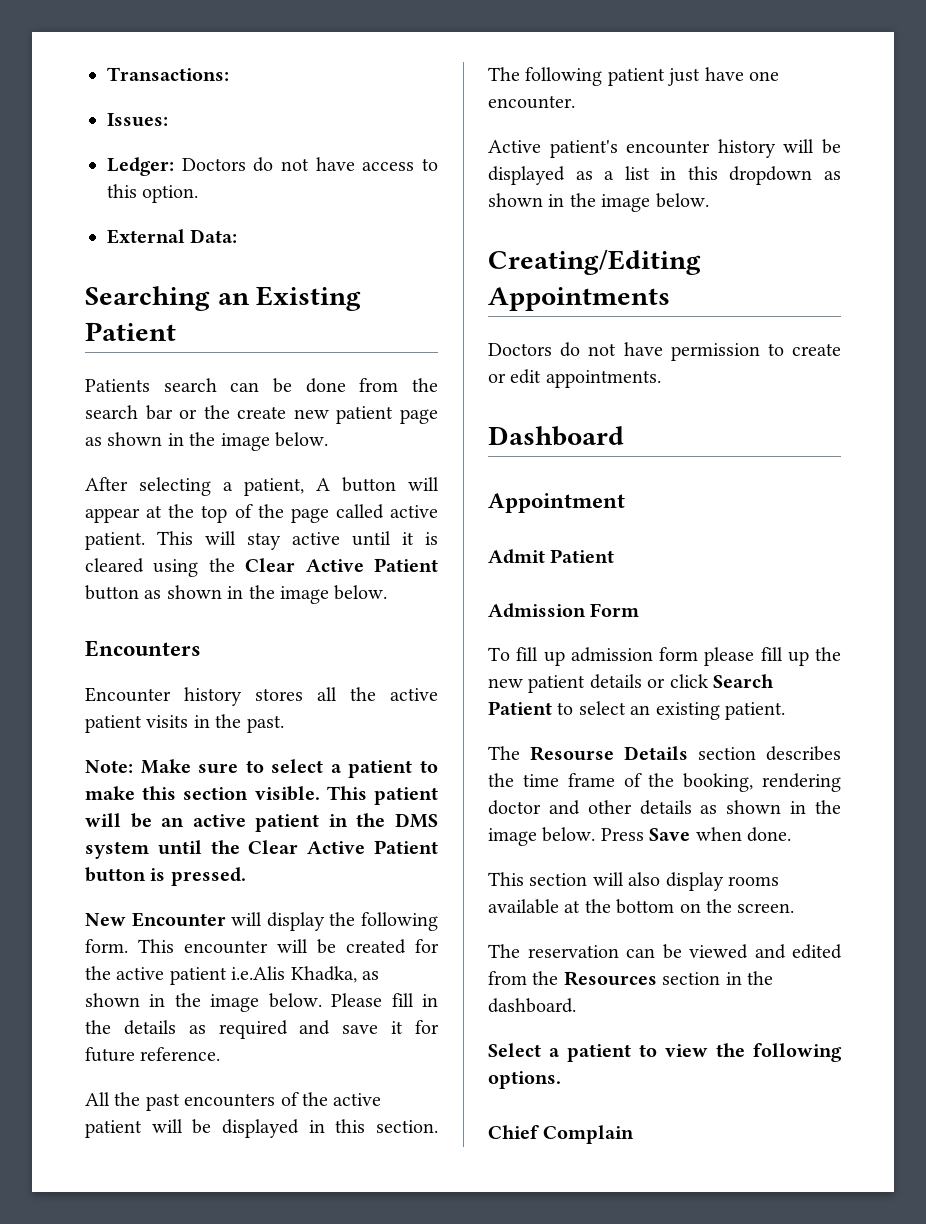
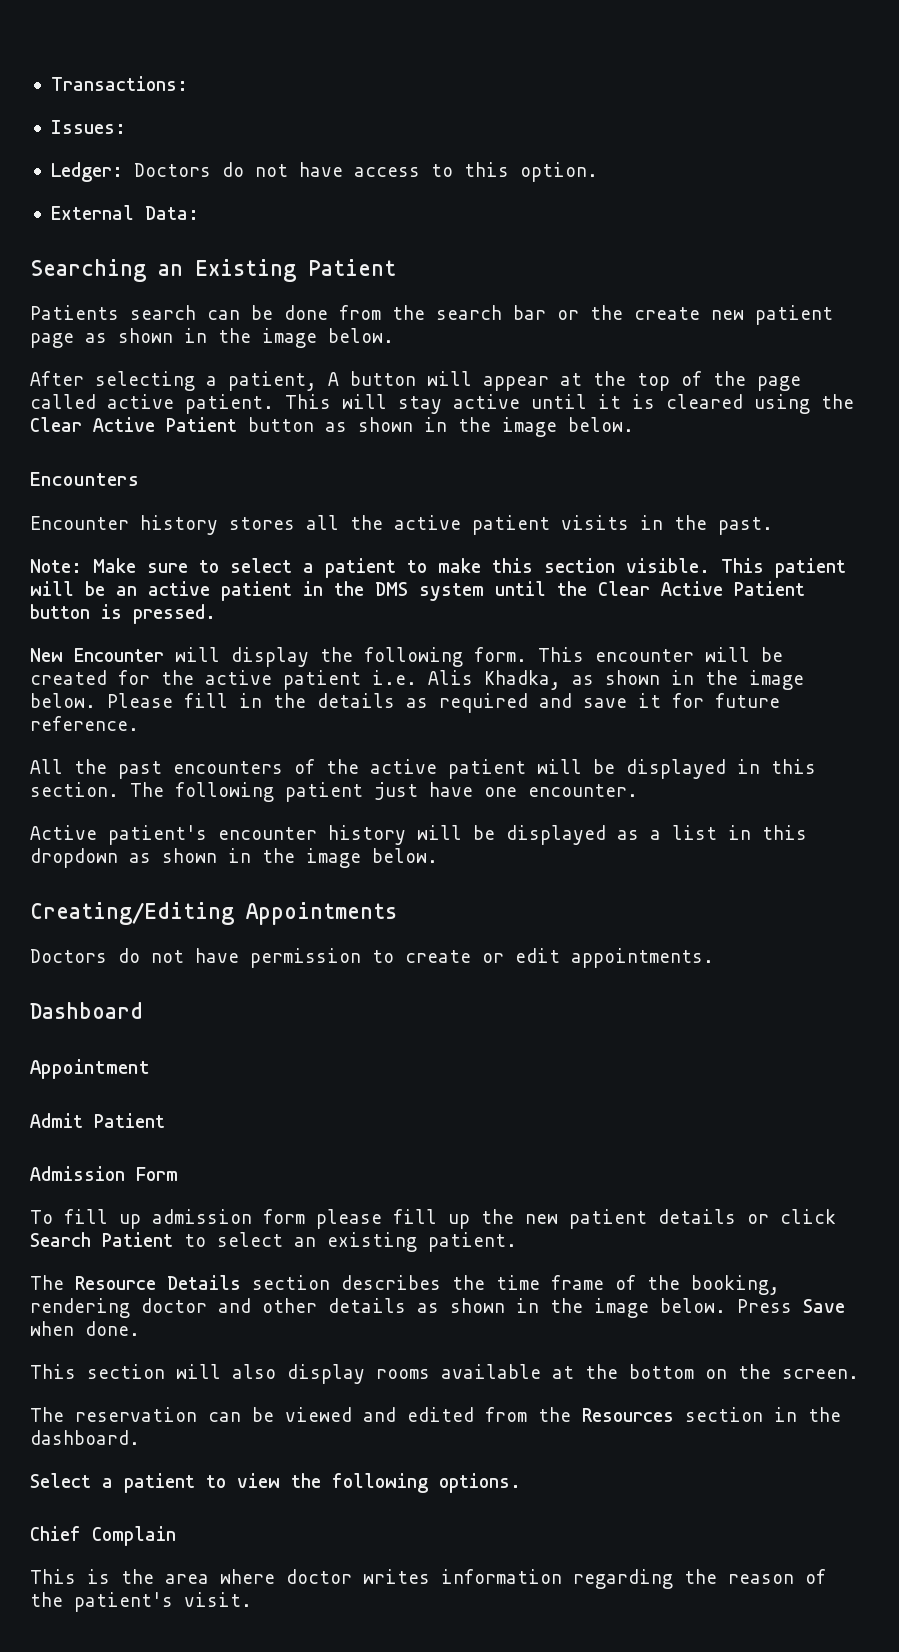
[231,966,286,980] i.e.Alis -> [372,670,473,685] i.e. Alis
[530,746,614,761] Resourse -> [75,1276,156,1290] Resource
(635, 1134) none -> [30,1569,826,1589] [30,1592,252,1612] // This is the area where doctor writes information regarding the reason of the patient's visit.

